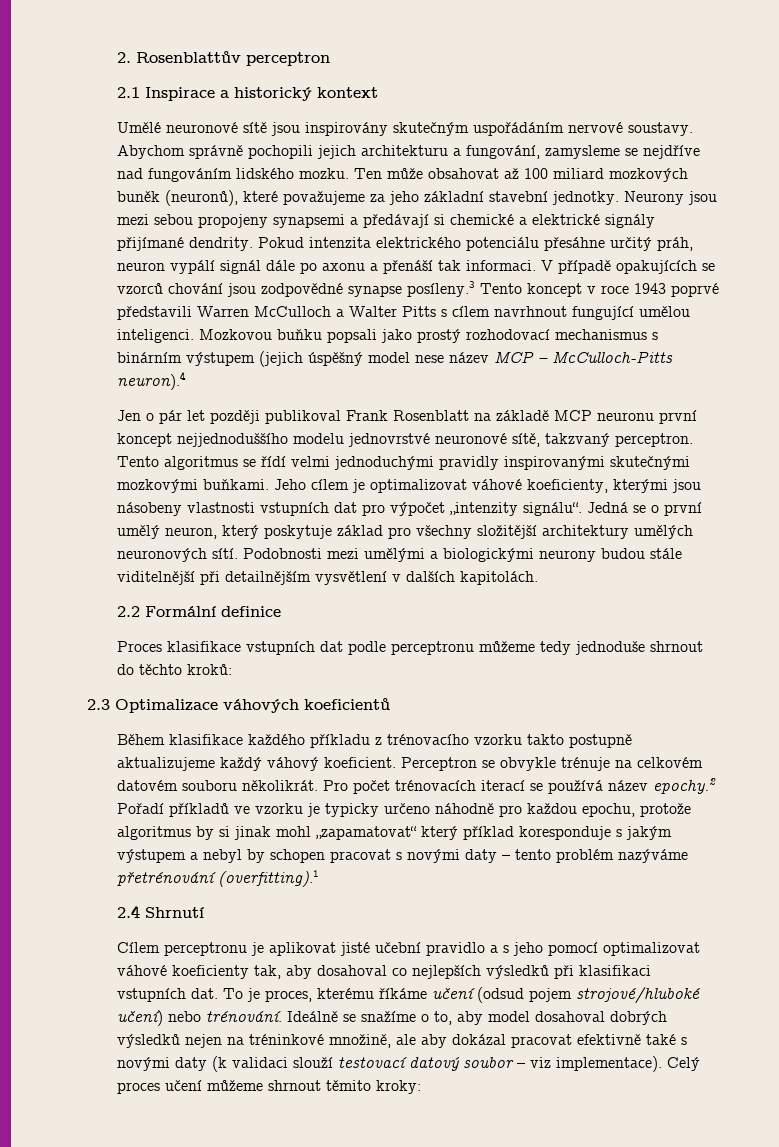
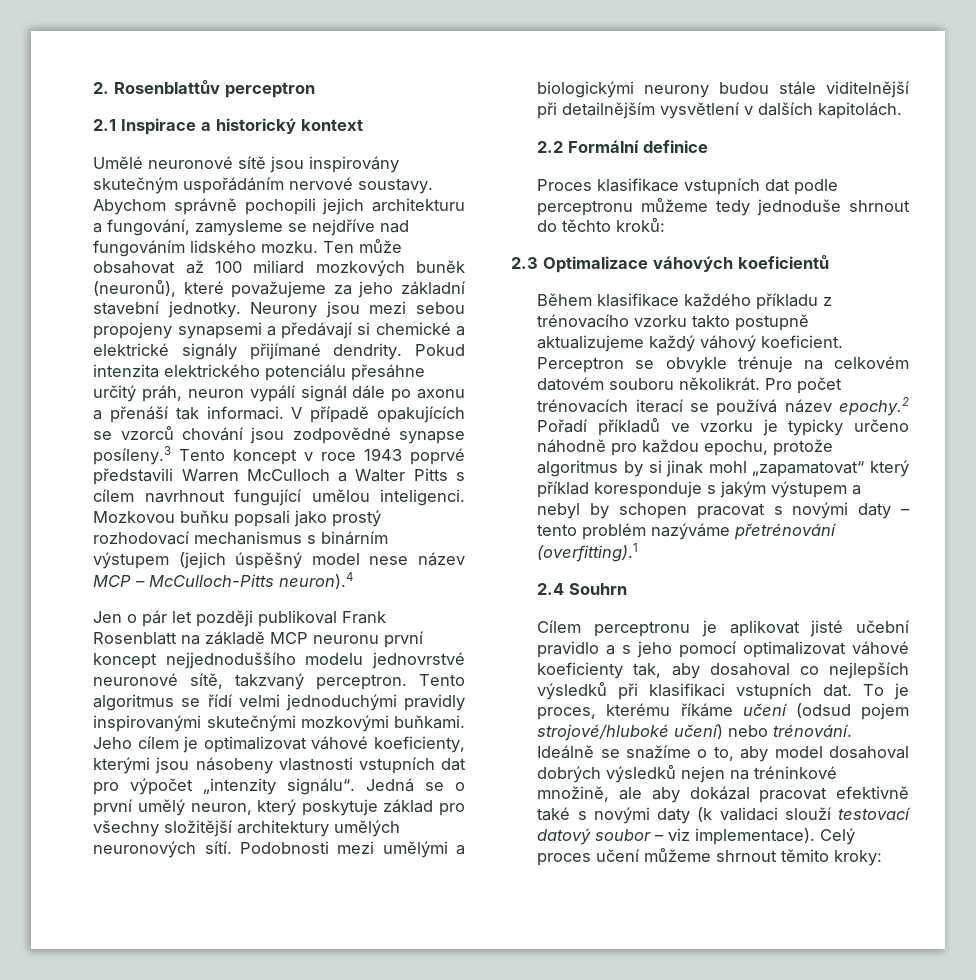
[145,907,205,918] Shrnutí -> [569,583,628,595] Souhrn

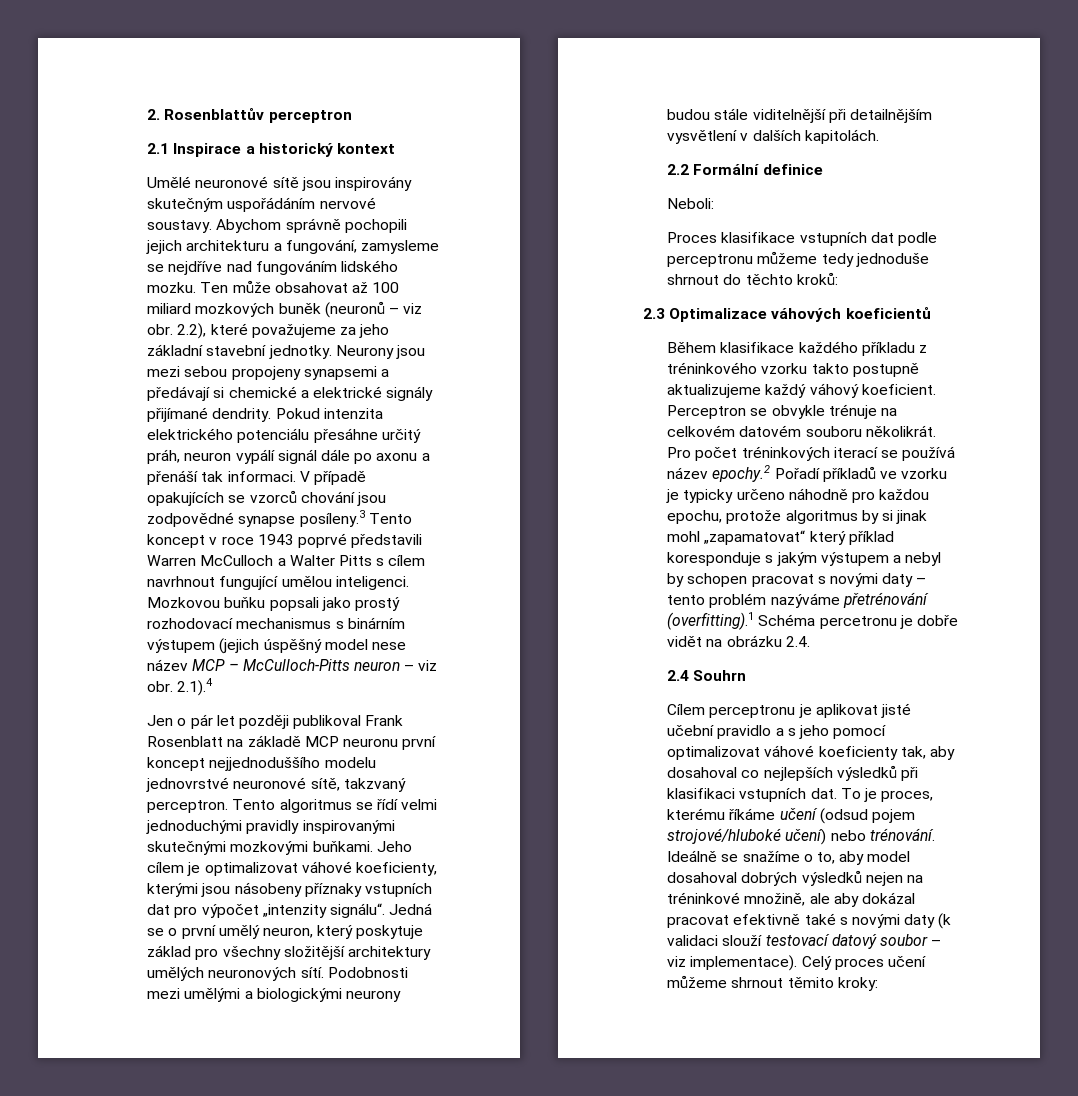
[93,280,177,297] (neuronů), -> [324,301,423,318] [147,323,207,339] (neuronů – viz obr. 2.2),
[279,572,354,589] neuron).4 -> [353,660,438,671] [147,678,214,696] neuron – viz obr. 2.1).4
[278,757,353,771] vlastnosti -> [304,883,362,897] příznaky
(709, 146) none -> [667,198,715,209] // Neboli:
[537,314,630,328] trénovacího -> [667,362,758,374] tréninkového
[537,399,629,413] trénovacích -> [741,446,830,461] tréninkových
(639, 552) none -> [758,614,958,629] [667,635,810,647] Schéma percetronu je dobře vidět na obrázku 2.4.

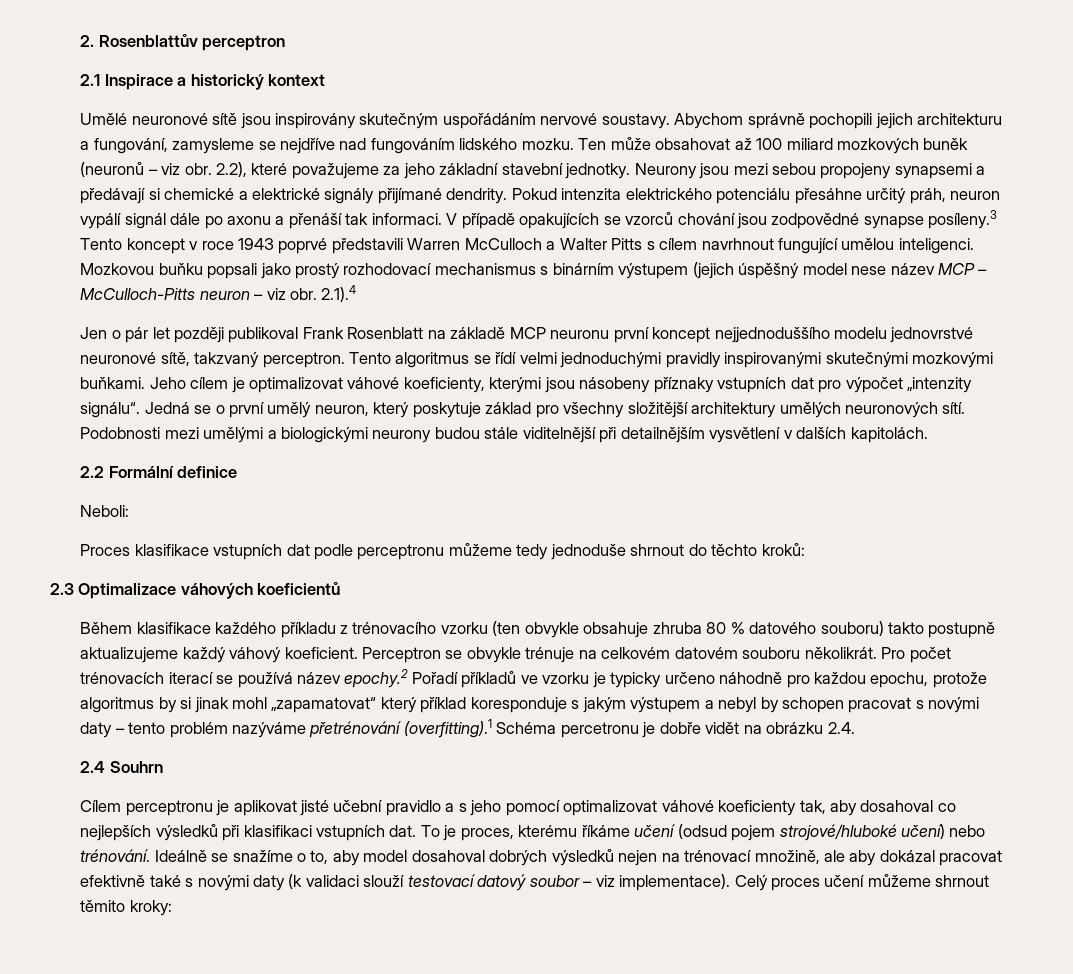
[667,362,808,374] tréninkového vzorku -> [352,621,884,638] trénovacího vzorku (ten obvykle obsahuje zhruba 80 % datového souboru)
[741,446,830,461] tréninkových -> [80,672,165,684] trénovacích
[667,892,741,904] tréninkové -> [684,850,752,862] trénovací

